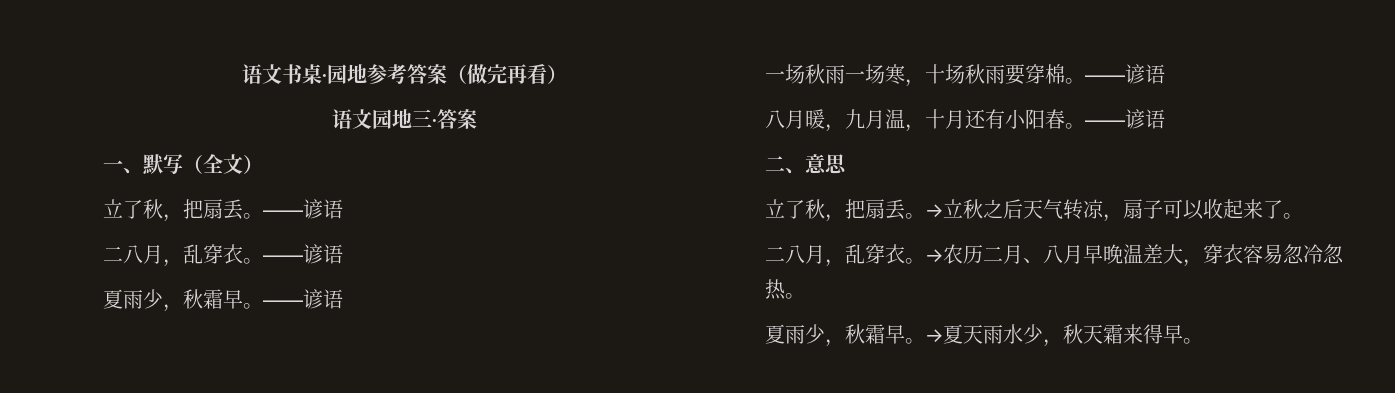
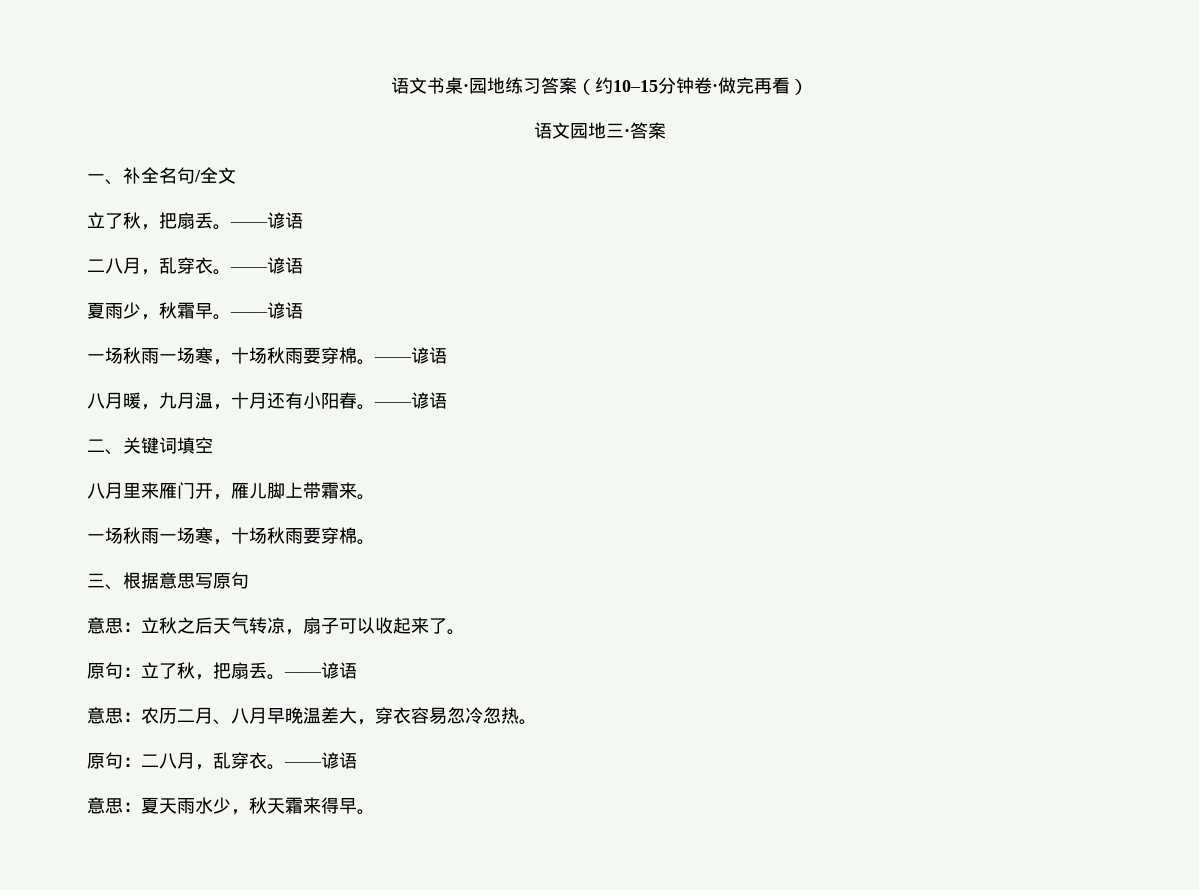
[366,64,467,84] 参考答案（ -> [505,77,718,95] 练习答案（约10–15分钟卷·
[143,154,203,175] 默写（ -> [123,167,201,184] 补全名句/
[243,155,263,174] ） -> (236, 175) none
[805,154,847,174] [765,199,943,222] 意思 // 立了秋，把扇丢。→ -> [123,437,213,454] [87,482,375,500] [87,527,375,545] [87,572,249,590] [87,617,141,634] 关键词填空 // 八月里来雁门开，雁儿脚上带霜来。 // 一场秋雨一场寒，十场秋雨要穿棉。 // 三、根据意思写原句 // 意思：
[765,244,943,267] 二八月，乱穿衣。→ -> [87,662,357,680] [87,707,141,724] 原句：立了秋，把扇丢。——谚语 // 意思：
[765,324,943,347] 夏雨少，秋霜早。→ -> [87,752,357,770] [87,797,141,814] 原句：二八月，乱穿衣。——谚语 // 意思：

